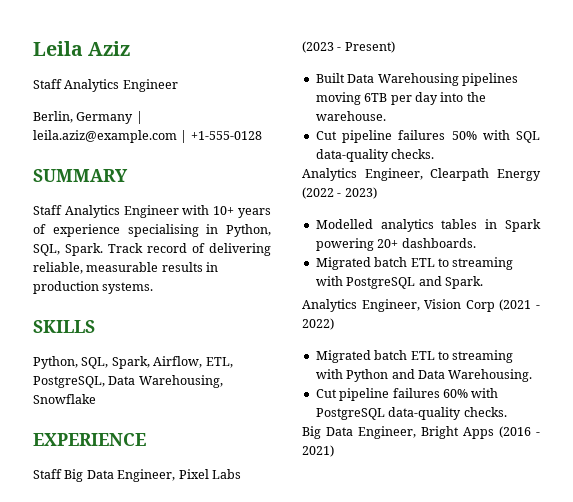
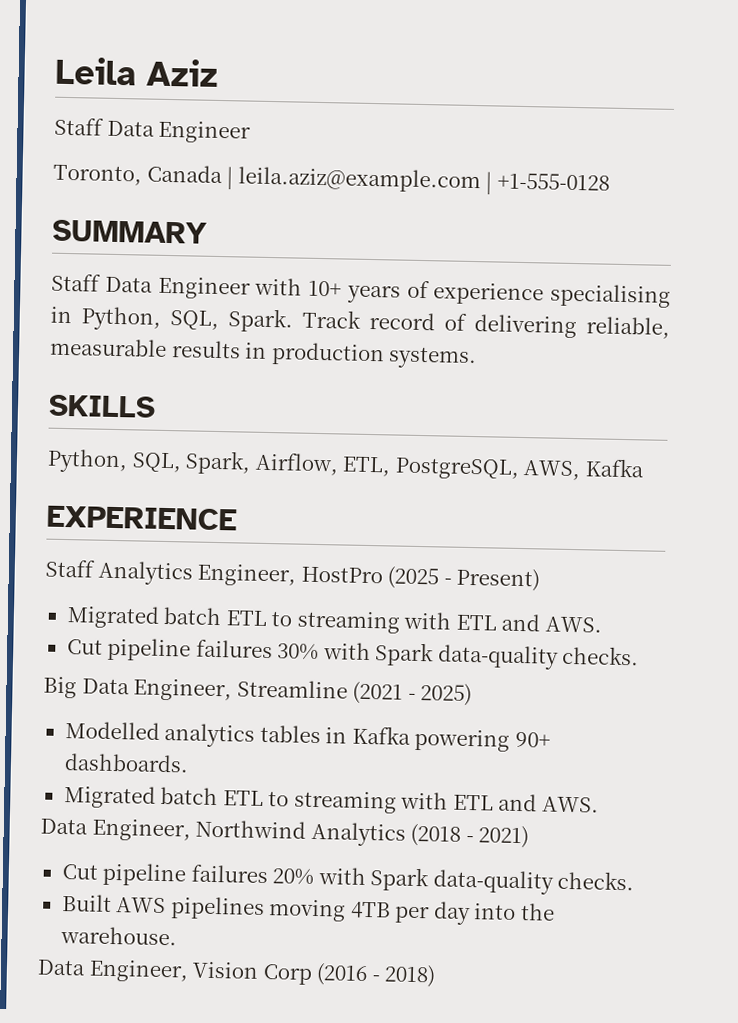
[64,79,120,92] Analytics -> [106,120,155,137] Data
[33,111,134,124] Berlin, Germany -> [53,164,223,186] Toronto, Canada
[64,205,120,218] Analytics -> [104,276,153,293] Data
[108,375,223,388] [33,394,96,404] Data Warehousing, Snowflake -> [523,458,645,481] AWS, Kafka
[64,469,241,482] [302,41,395,53] [315,73,518,86] [315,92,486,105] [315,111,386,121] [315,130,540,143] [315,149,435,162] [302,168,541,181] [302,187,377,199] Big Data Engineer, Pixel Labs (2023 - Present) // Built Data Warehousing pipelines moving 6TB per day into the warehouse. // Cut pipeline failures 50% with SQL data-quality checks. // Analytics Engineer, Clearpath Energy (2022 - 2023) -> [97,560,541,592] [66,605,602,634] [66,637,640,670] [43,676,473,707] Analytics Engineer, HostPro (2025 - Present) // Migrated batch ETL to streaming with ETL and AWS. // Cut pipeline failures 30% with Spark data-quality checks. // Big Data Engineer, Streamline (2021 - 2025)
[505,219,541,232] [315,238,399,251] Spark powering 20+ -> [351,725,551,752] Kafka powering 90+
[346,276,483,289] [302,299,540,312] [302,318,334,330] [315,350,514,363] [315,369,533,382] [315,388,499,401] [315,407,507,420] [302,426,494,439] PostgreSQL and Spark. // Analytics Engineer, Vision Corp (2021 - 2022) // Migrated batch ETL to streaming with Python and Data Warehousing. // Cut pipeline failures 60% with PostgreSQL data-quality checks. // Big Data Engineer, Bright Apps -> [452,793,599,813] [40,818,530,849] [61,862,635,895] [61,894,555,926] [59,925,177,946] [37,959,313,985] ETL and AWS. // Data Engineer, Northwind Analytics (2018 - 2021) // Cut pipeline failures 20% with Spark data-quality checks. // Built AWS pipelines moving 4TB per day into the warehouse. // Data Engineer, Vision Corp
[302,445,334,457] 2021) -> [384,964,437,988] 2018)

